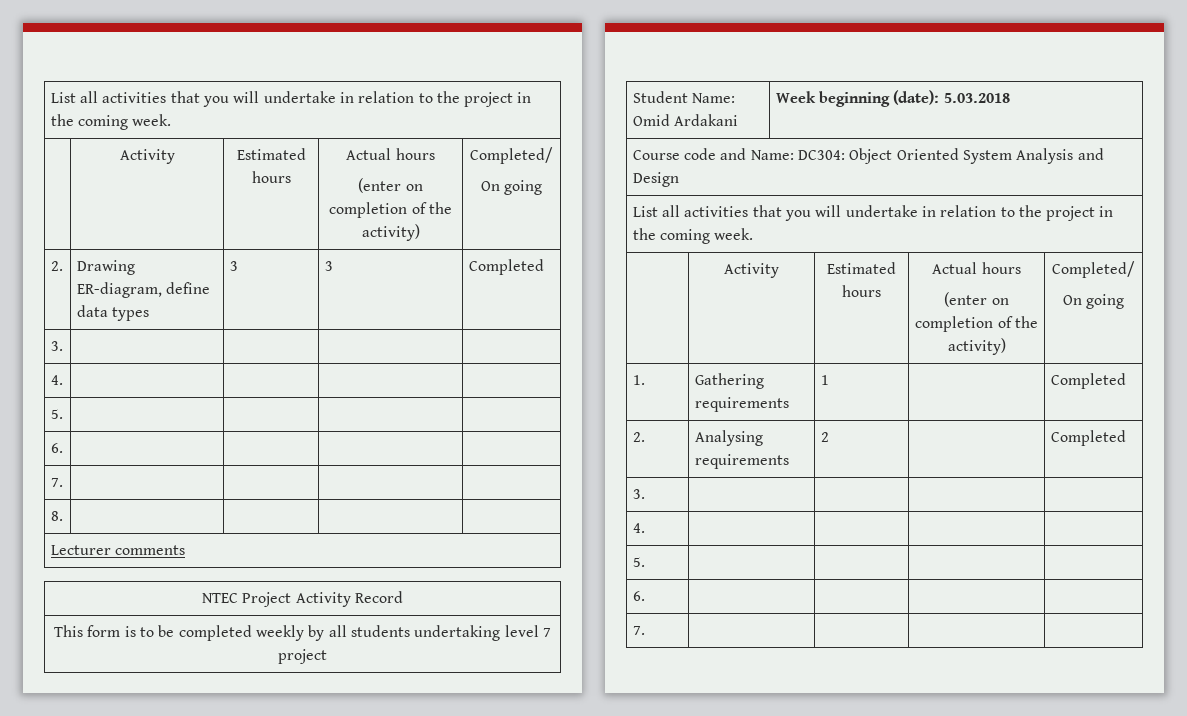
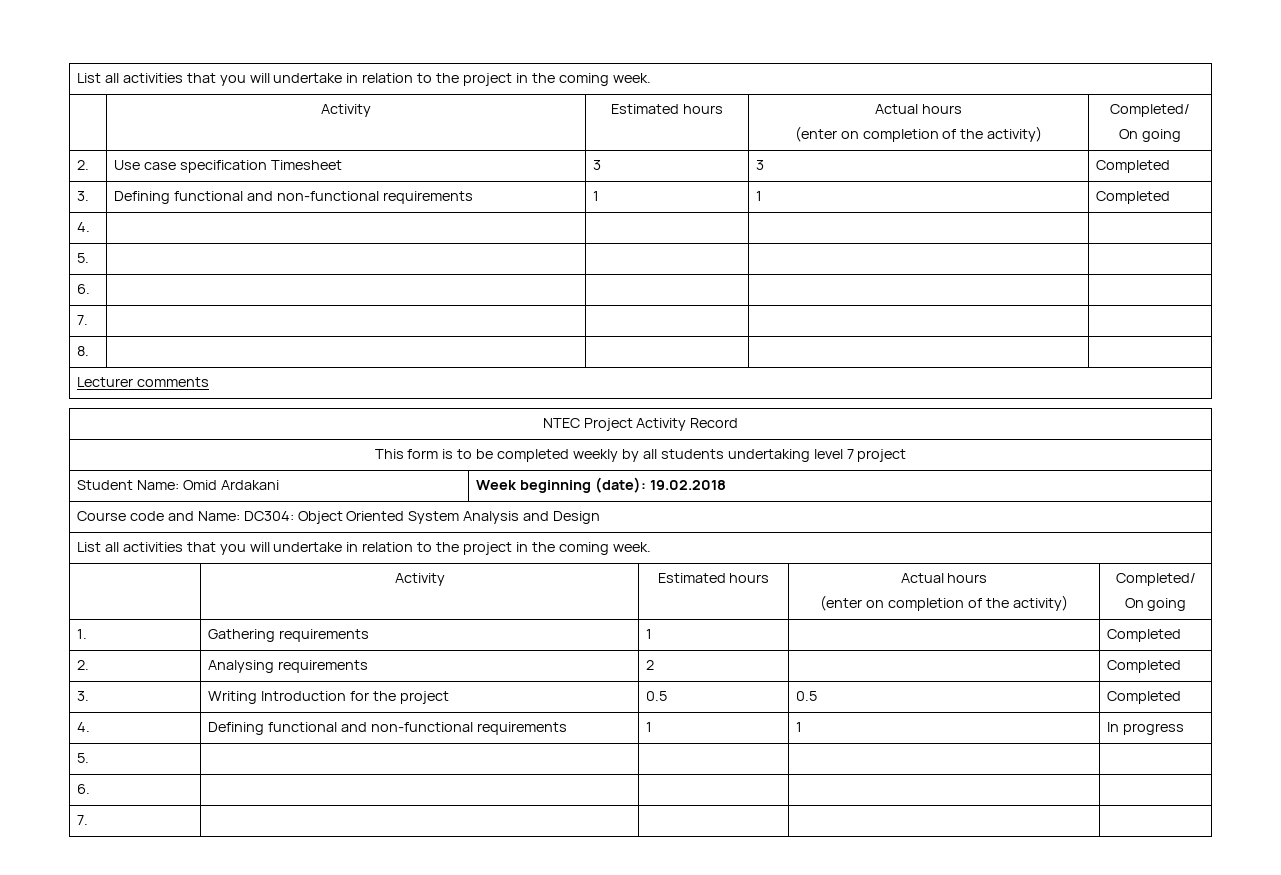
[76,260,135,275] [76,282,210,298] [76,305,149,321] Drawing ER-diagram, define data types -> [113,160,342,173] Use case specification Timesheet
(63, 346) | | | -> [113,191,473,204] [592,191,599,201] [755,191,762,201] [1095,191,1170,204] Defining functional and non-functional requirements | 1 | 1 | Completed
[943,93,1010,103] 5.03.2018 -> [649,480,726,490] 19.02.2018
[632,523,645,533] | | | // 4. | | | | -> [207,691,449,704] [645,691,667,701] [795,691,817,701] [1106,691,1181,704] [76,722,90,732] [207,722,567,735] [645,722,652,732] [795,722,802,732] [1106,722,1184,735] Writing Introduction for the project | 0.5 | 0.5 | Completed // 4. | Defining functional and non-functional requirements | 1 | 1 | In progress

